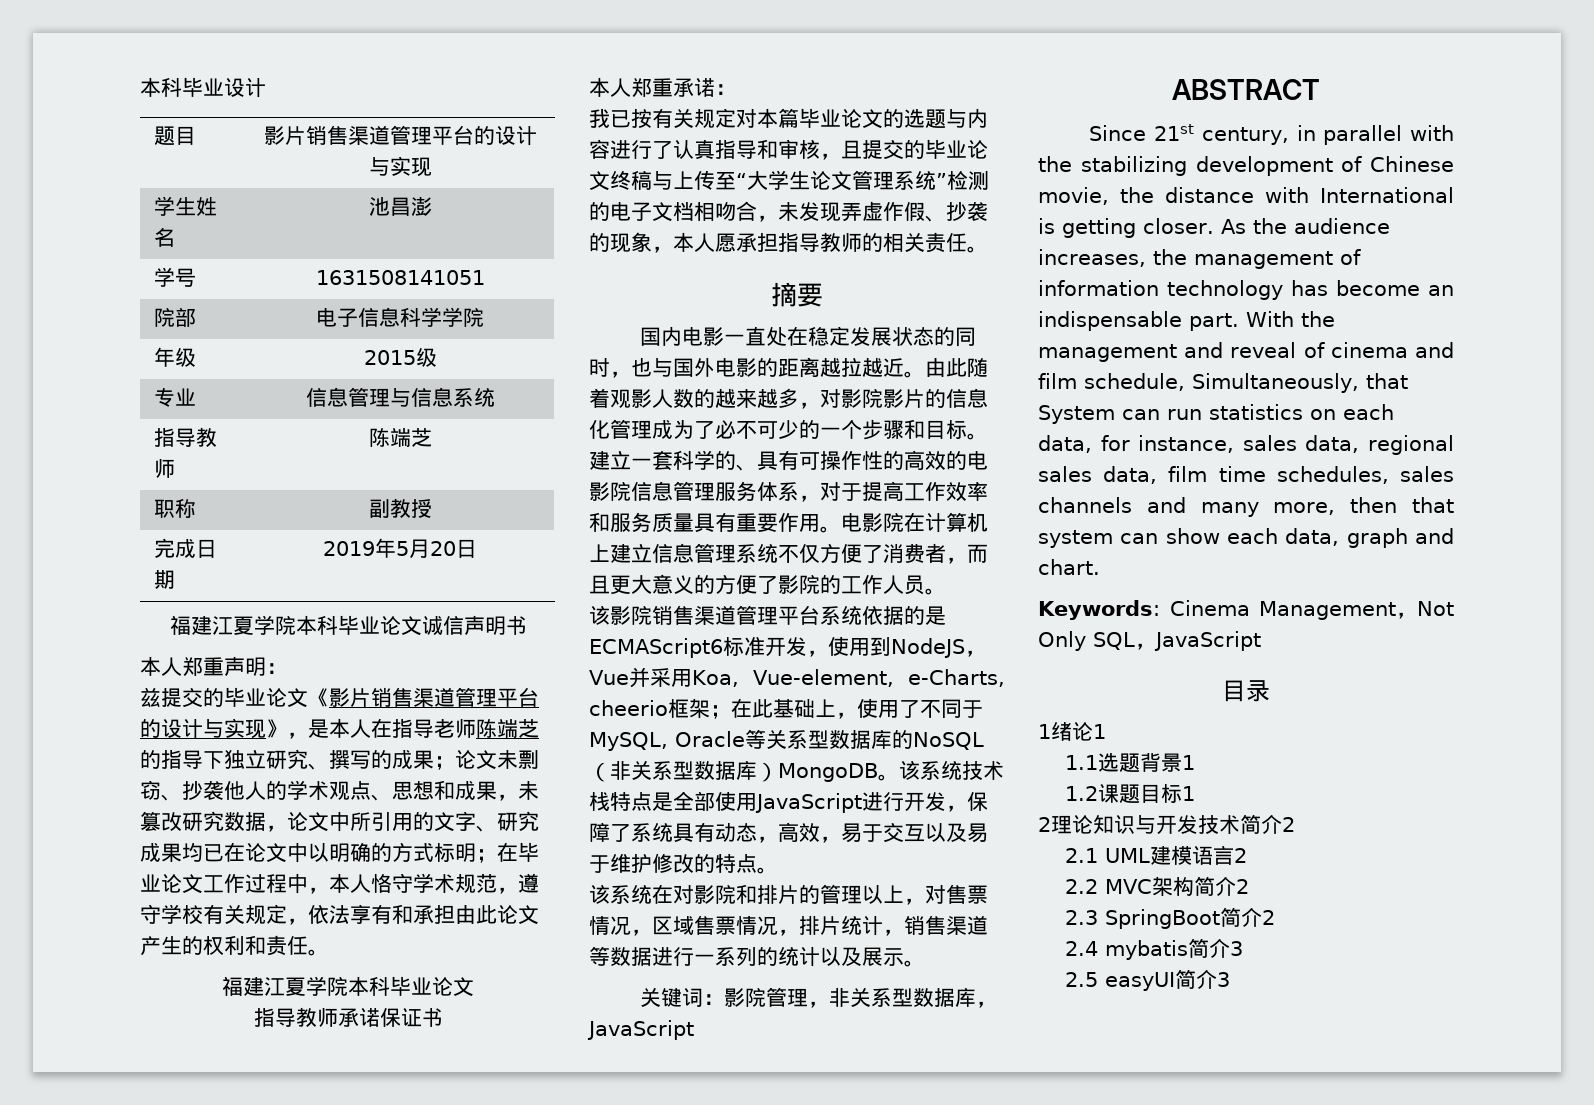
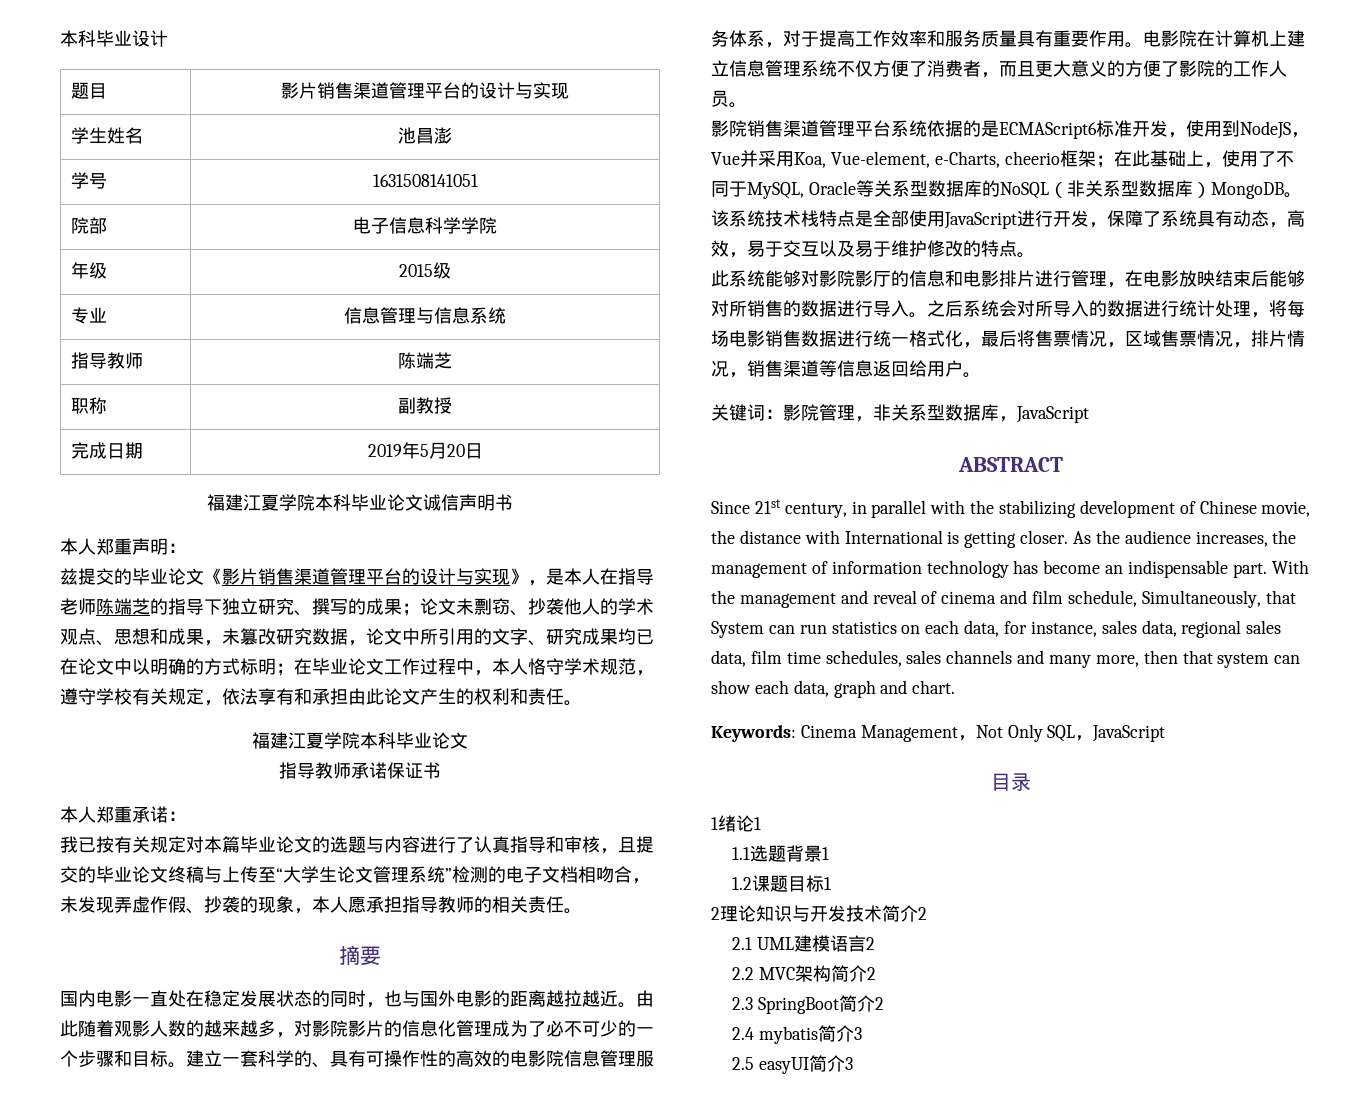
[589,605,610,625] 该 -> (747, 105) none
[589,884,946,905] 该系统在对影院和排片的管理以上，对 -> [711,270,1305,288] [711,300,1305,318] [711,330,1035,348] 此系统能够对影院影厅的信息和电影排片进行管理，在电影放映结束后能够对所销售的数据进行导入。之后系统会对所导入的数据进行统计处理，将每场电影销售数据进行统一格式化，最后将
[841,916,883,936] 统计 -> [1287,330,1305,347] [711,360,729,377] 情况
[610,947,904,967] 数据进行一系列的统计以及展示 -> [837,360,963,377] 信息返回给用户

